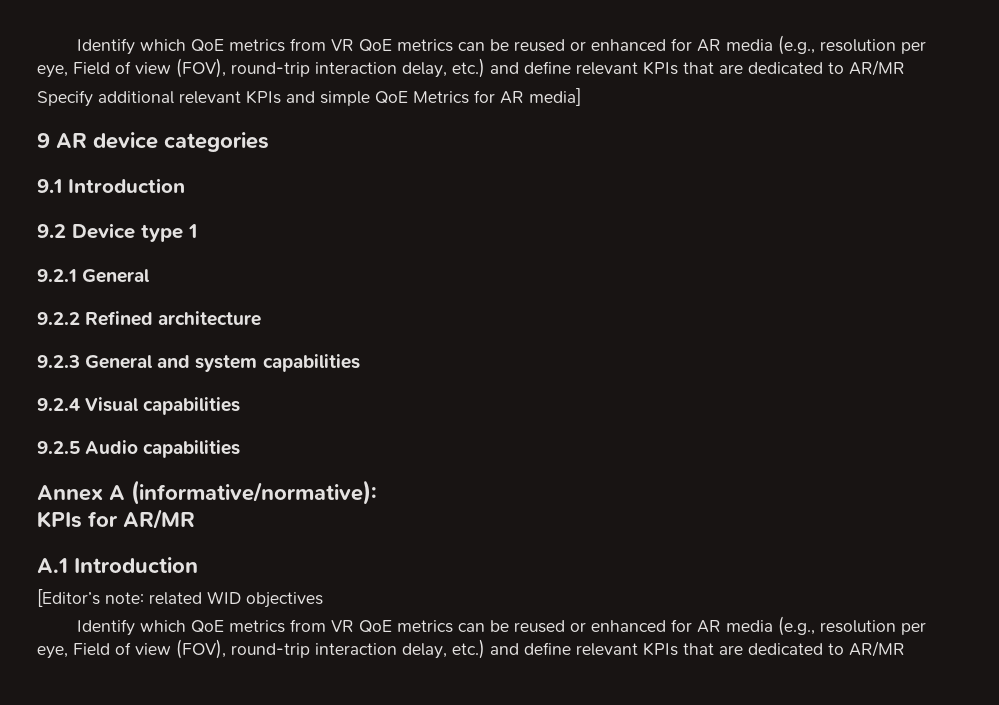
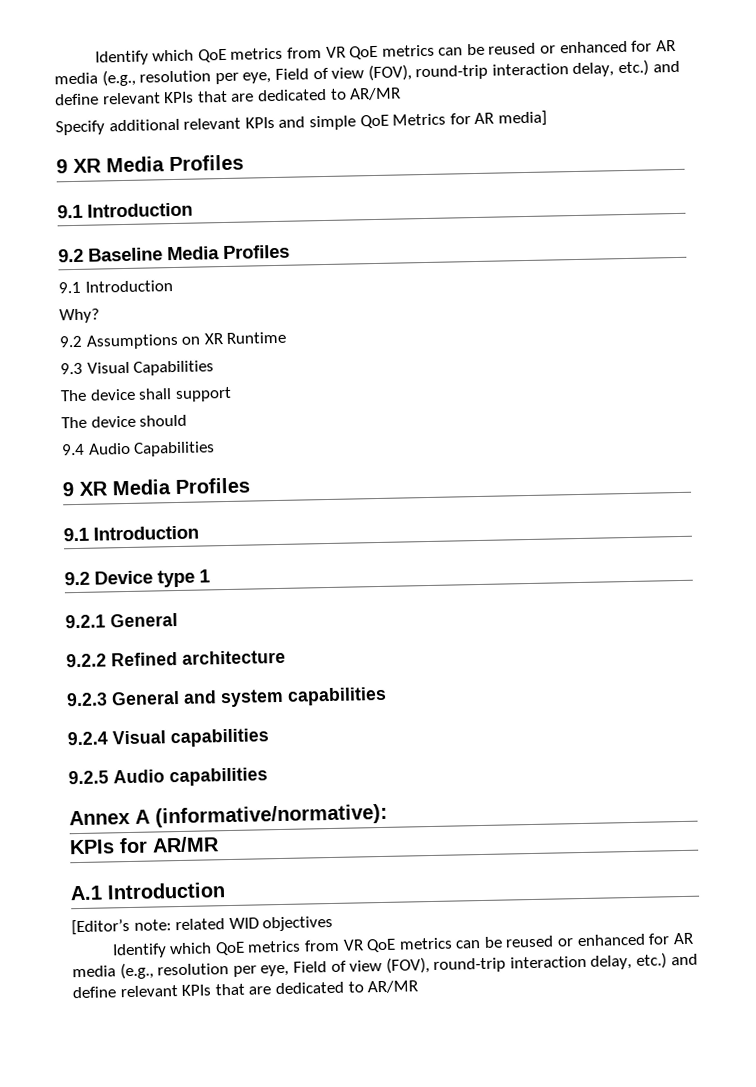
[56,132,269,152] AR device categories -> [73,154,244,173] [57,202,193,219] [58,244,290,263] [58,280,173,294] [59,308,100,324] [59,331,287,350] [60,360,215,376] [60,386,232,403] [61,414,188,429] [61,441,216,457] [62,477,250,497] XR Media Profiles // 9.1 Introduction // 9.2 Baseline Media Profiles // 9.1 Introduction // Why? // 9.2 Assumptions on XR Runtime // 9.3 Visual Capabilities // The device shall support // The device should // 9.4 Audio Capabilities // 9 XR Media Profiles

